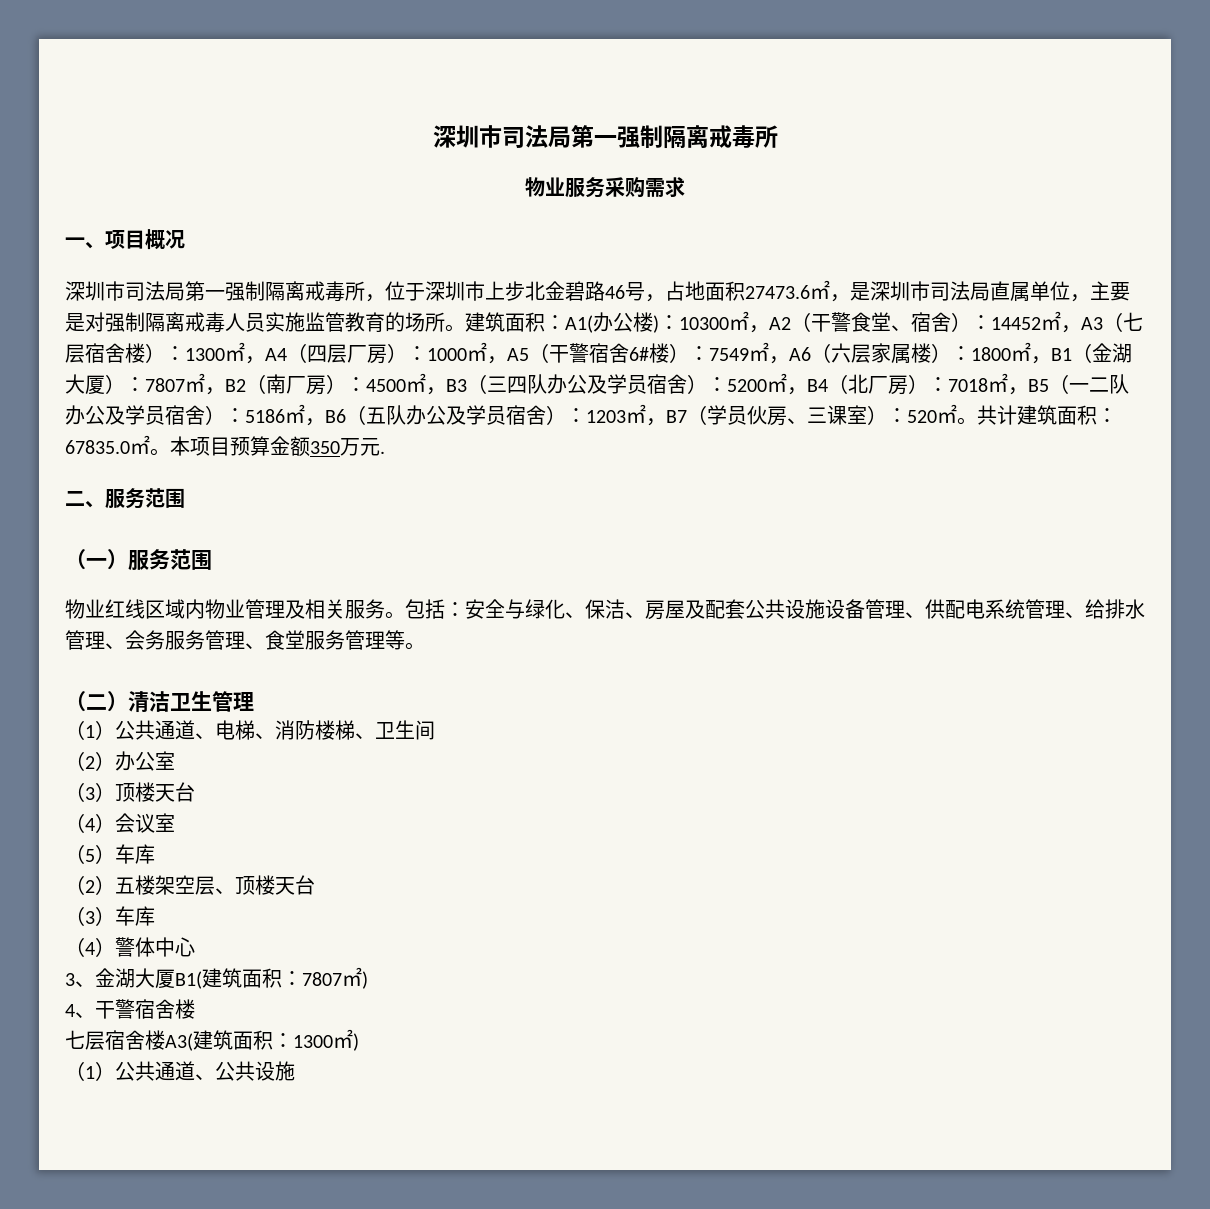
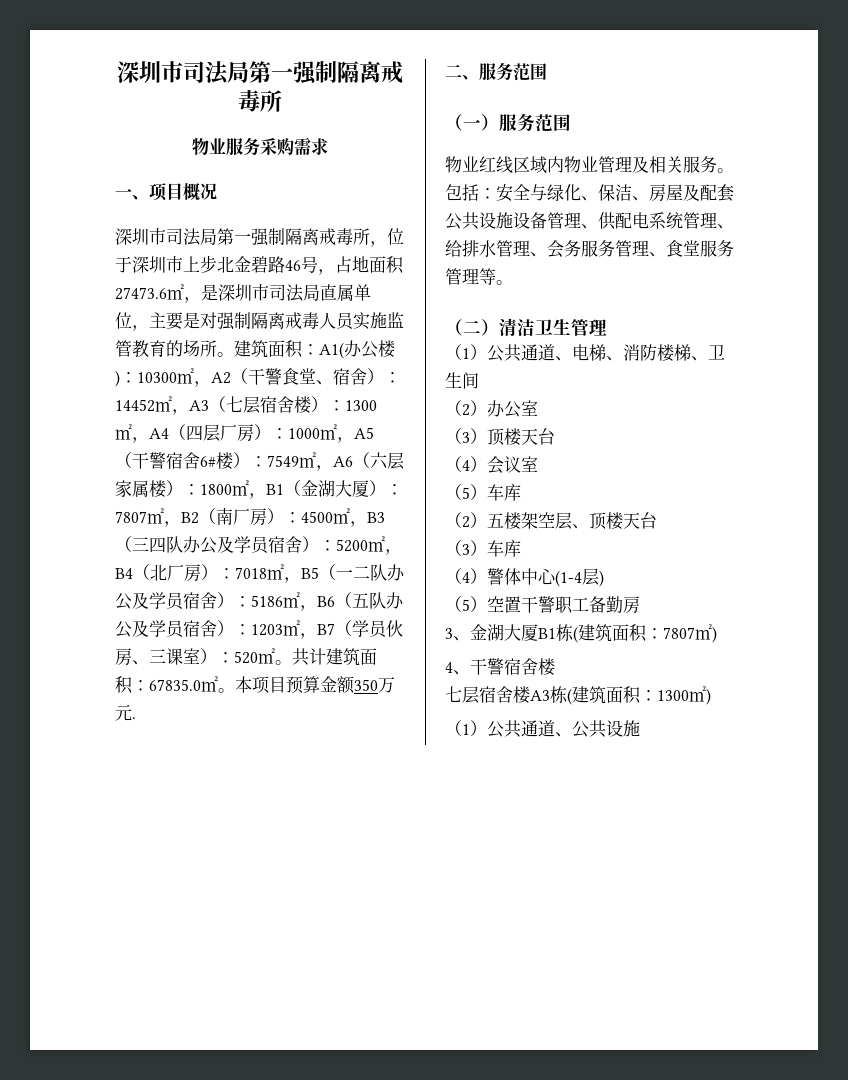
(195, 947) none -> [555,568,604,587] [445,596,640,614] (1-4层) // （5）空置干警职工备勤房
[175,971,202,989] B1( -> [538,624,578,643] B1栋(
[165,1033,193,1051] A3( -> [530,686,572,705] A3栋(

